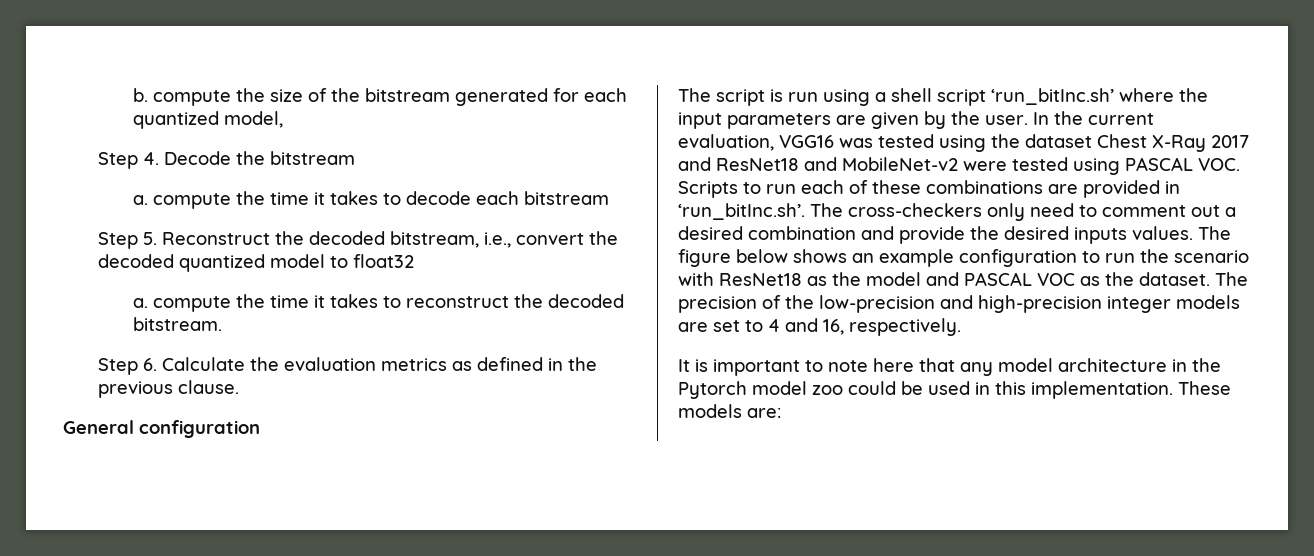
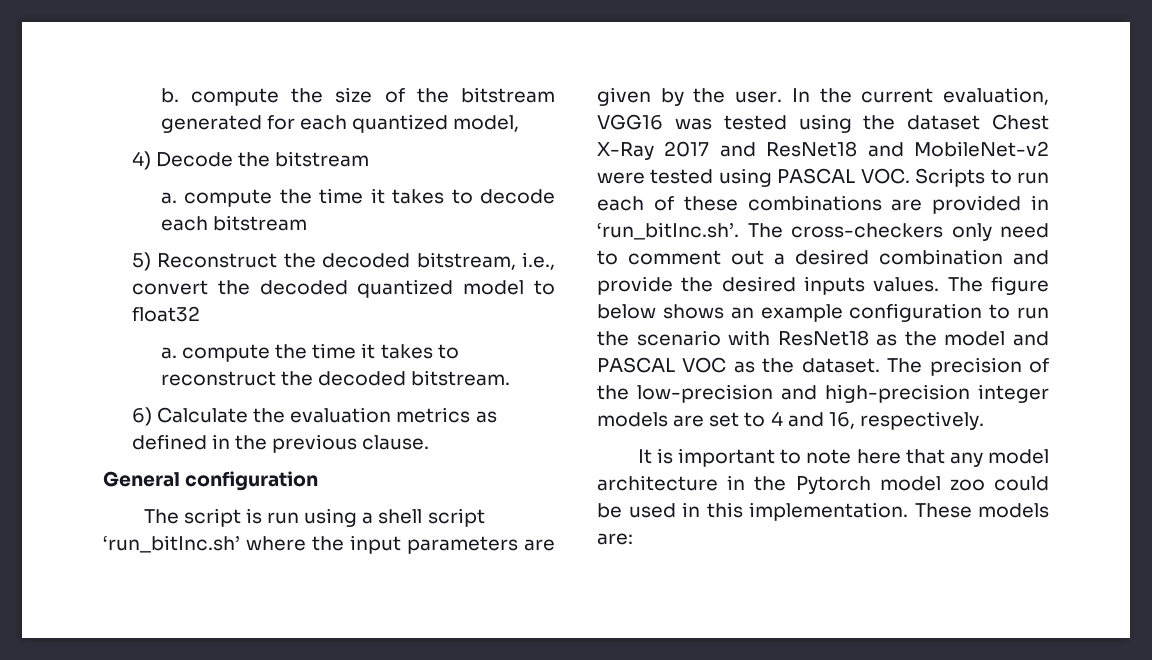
[98,152,160,169] Step 4. -> [131,151,151,170] 4)
[98,232,158,249] Step 5. -> [131,252,151,271] 5)
[98,358,158,375] Step 6. -> [131,407,152,426] 6)

